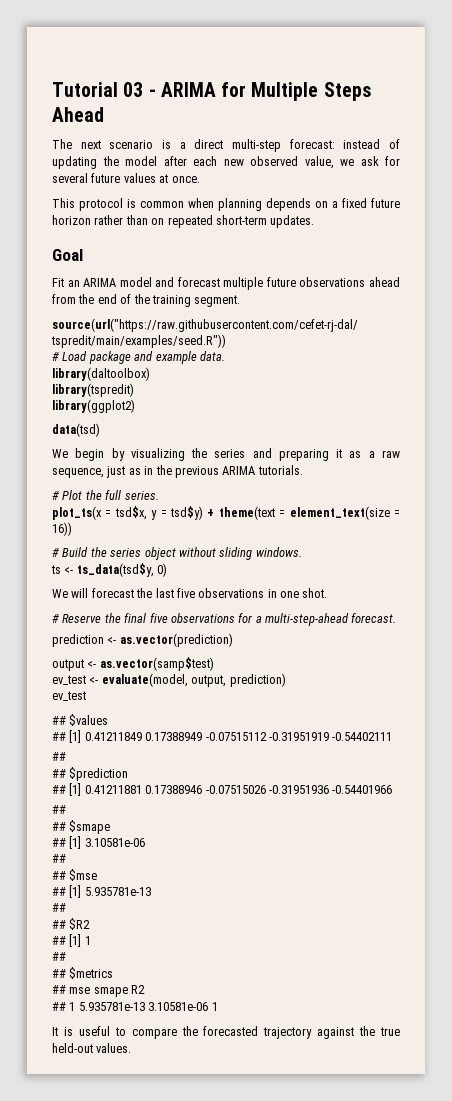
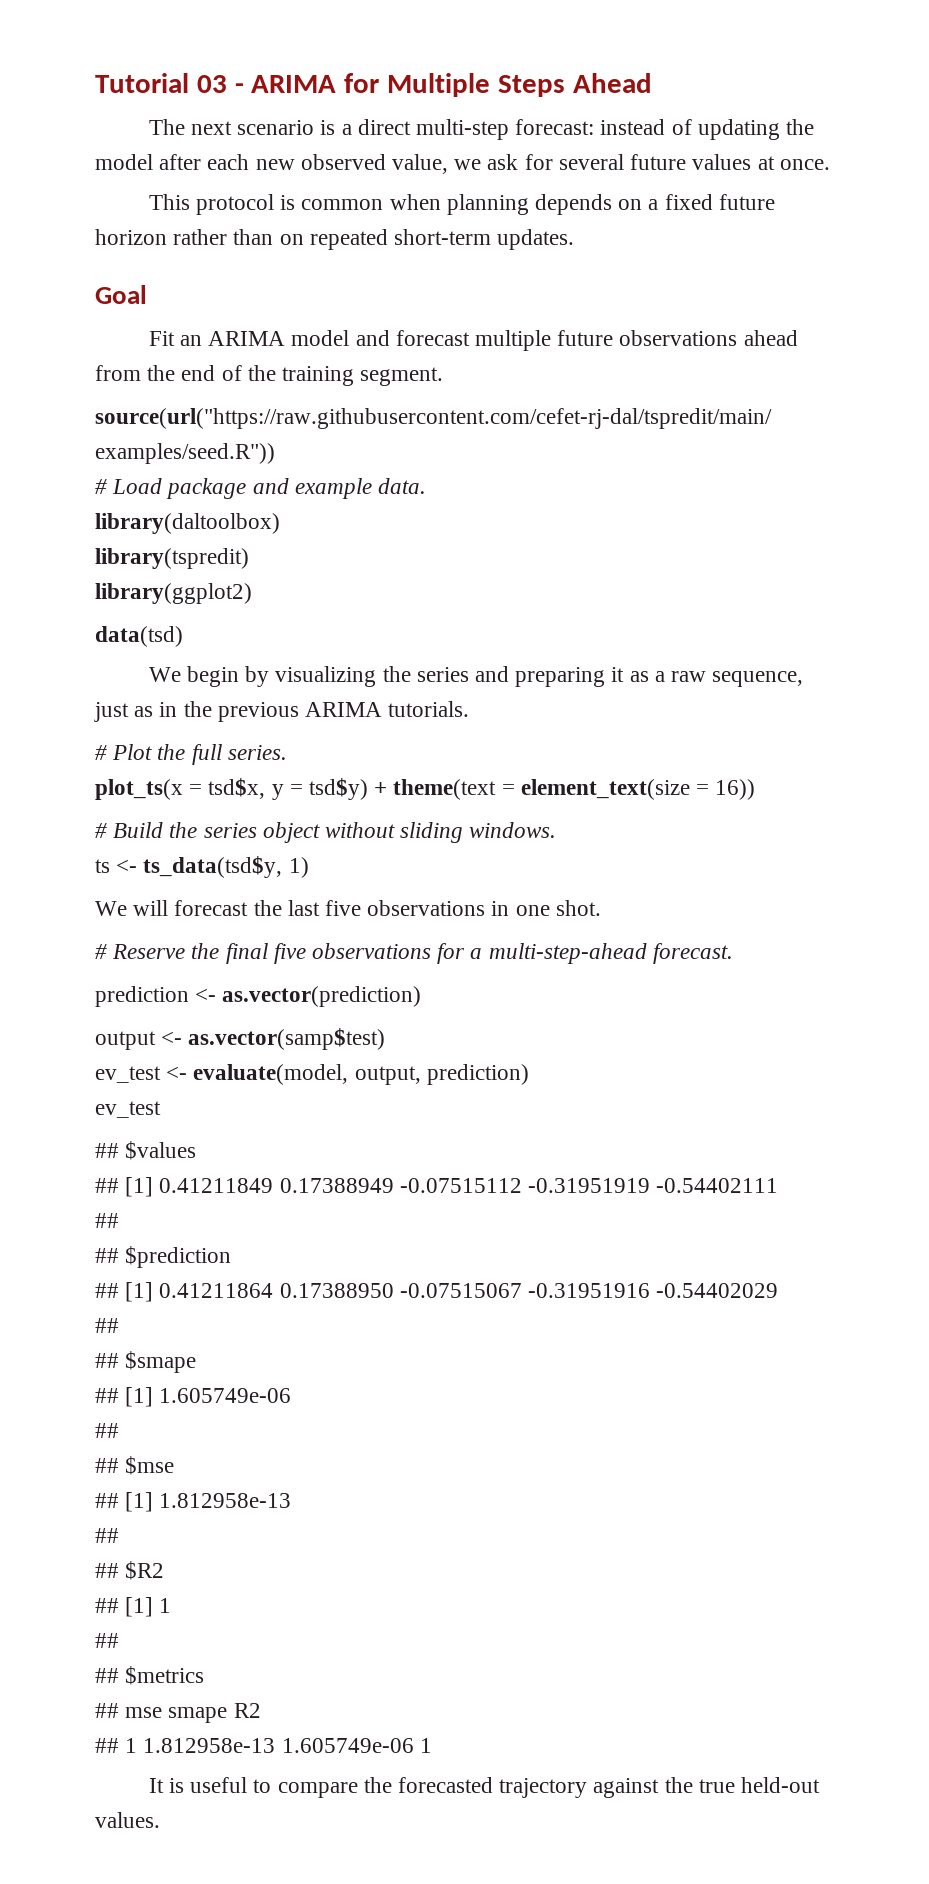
[157,563,168,577] 0) -> [288,857,309,878] 1)
[84,785,393,794] 0.41211881 0.17388946 -0.07515026 -0.31951936 -0.54401966 -> [159,1283,779,1298] 0.41211864 0.17388950 -0.07515067 -0.31951916 -0.54402029
[84,838,145,847] 3.10581e-06 -> [159,1388,292,1403] 1.605749e-06
[84,887,151,896] 5.935781e-13 -> [159,1493,292,1508] 1.812958e-13
[78,1002,209,1011] 5.935781e-13 3.10581e-06 -> [143,1738,414,1753] 1.812958e-13 1.605749e-06

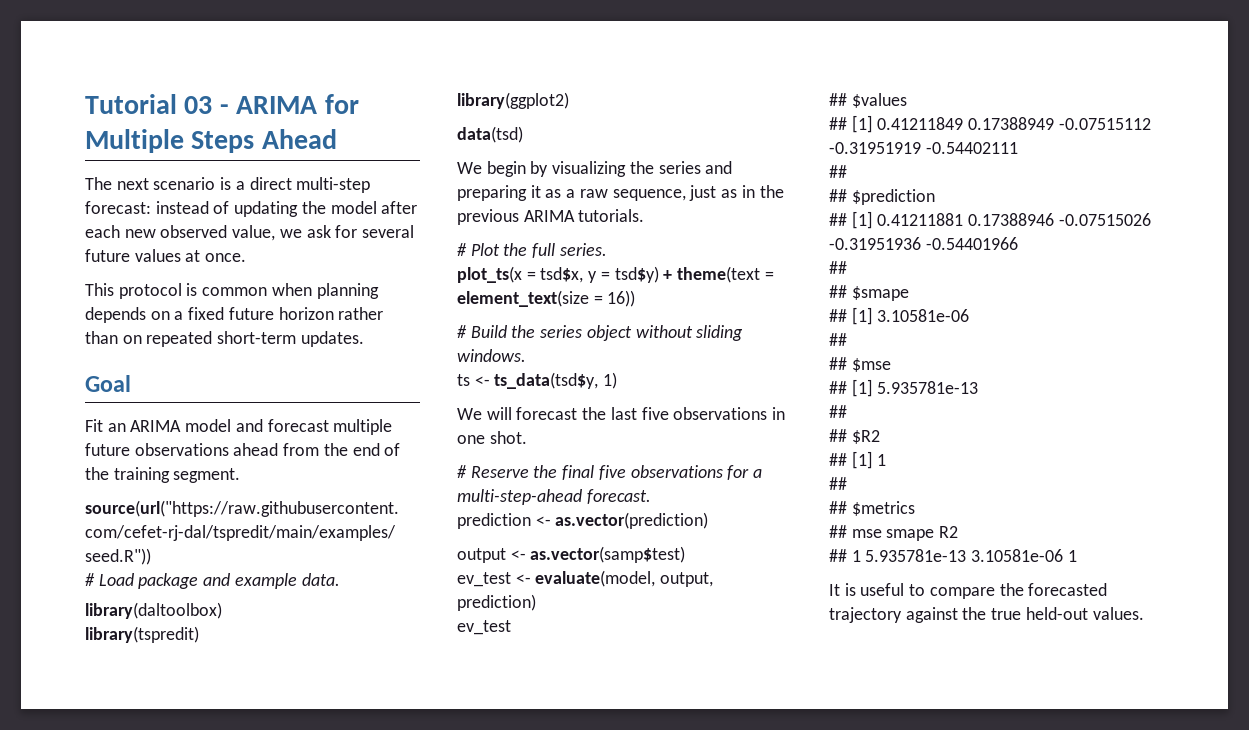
[159,1283,779,1298] 0.41211864 0.17388950 -0.07515067 -0.31951916 -0.54402029 -> [877,213,1151,226] [829,237,1018,250] 0.41211881 0.17388946 -0.07515026 -0.31951936 -0.54401966
[159,1388,292,1403] 1.605749e-06 -> [877,309,970,322] 3.10581e-06
[159,1493,292,1508] 1.812958e-13 -> [877,381,979,394] 5.935781e-13
[143,1738,414,1753] 1.812958e-13 1.605749e-06 -> [865,549,1064,562] 5.935781e-13 3.10581e-06

